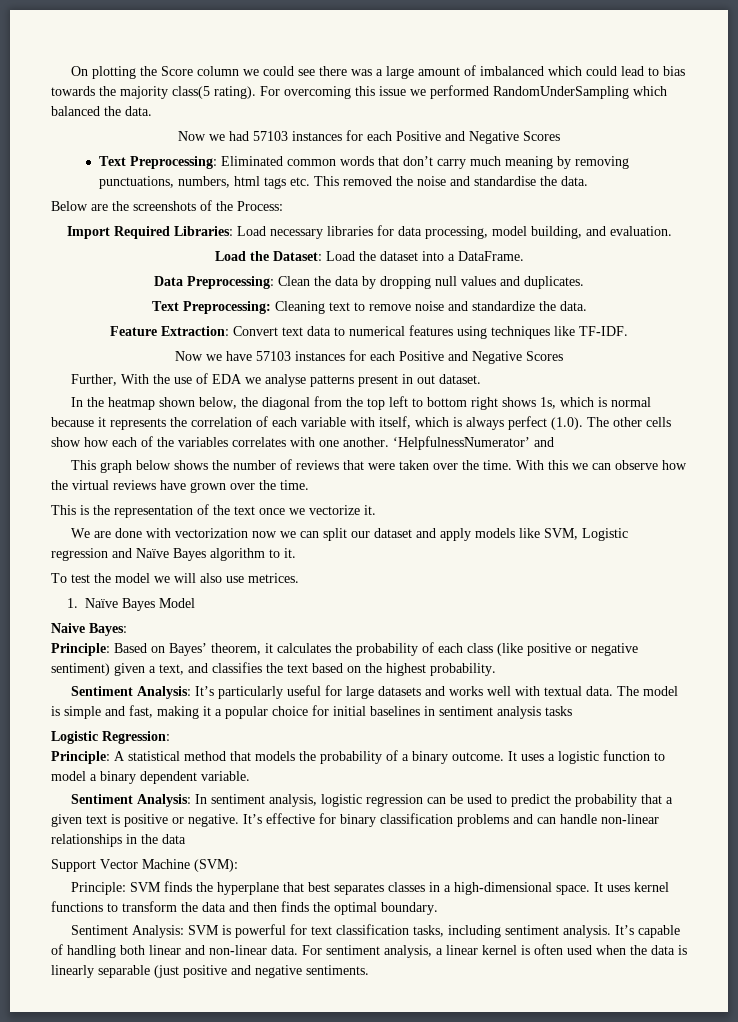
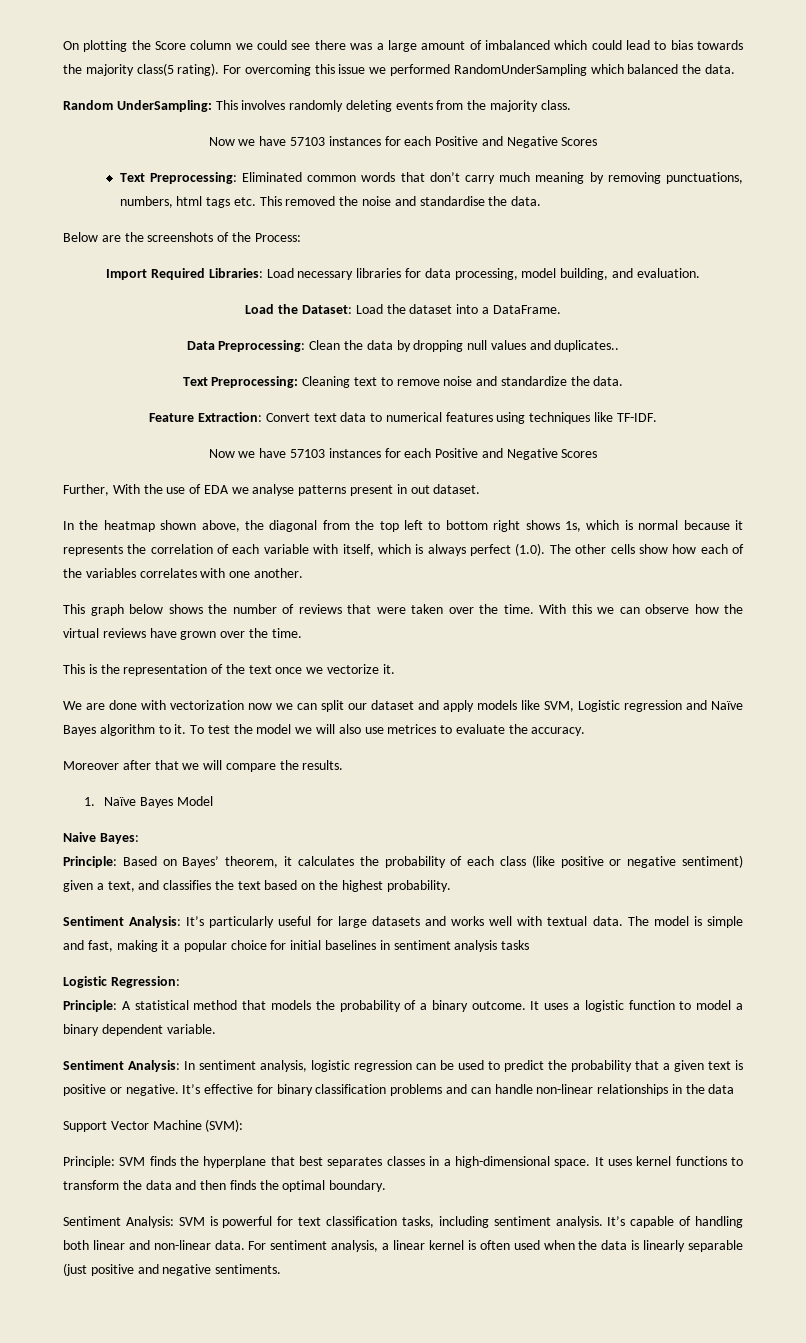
[178,131,249,141] // Now we had -> [63,100,571,112] [208,136,287,146] // Random UnderSampling: This involves randomly deleting events from the majority class. // Now we have
[524,276,584,289] duplicates. -> [554,340,620,352] duplicates..
[199,397,238,409] below, -> [201,520,240,532] above,
[393,436,554,450] ‘HelpfulnessNumerator’ and -> (303, 573) none
(296, 553) // -> (187, 729) none
[248,573,299,583] metrices. -> [387,724,586,736] [63,760,344,772] metrices to evaluate the accuracy. // Moreover after that we will compare the results.

